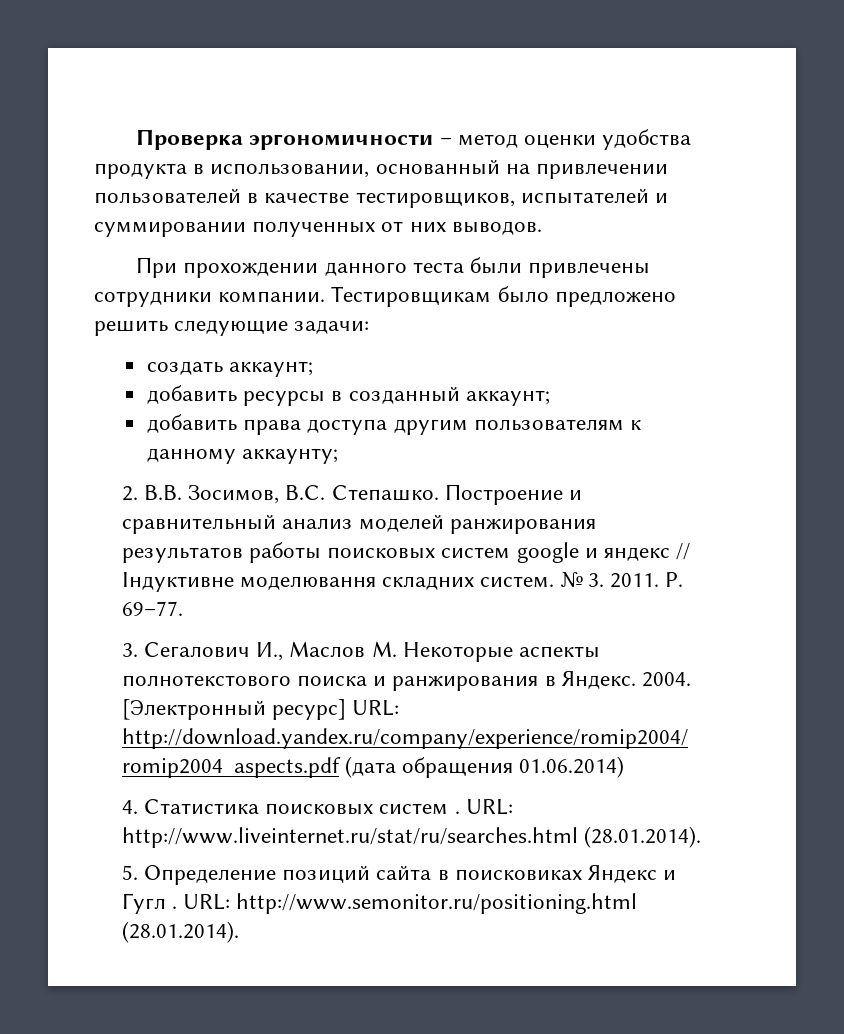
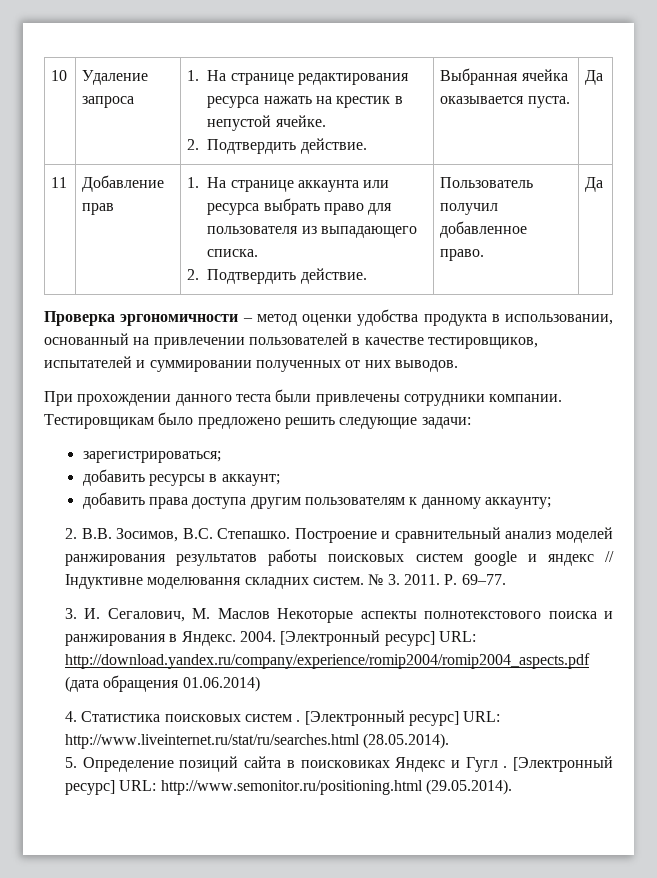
(136, 139) none -> [51,70,68,81] [82,70,149,85] [82,96,135,108] [187,70,410,85] [207,96,403,108] [207,115,326,131] [187,138,367,154] [440,68,568,85] [440,96,570,108] [585,70,604,85] [51,177,68,188] [82,175,165,192] [82,203,115,215] [187,177,390,192] [207,198,393,215] [207,226,418,238] [207,249,259,257] [187,268,367,284] [440,177,534,188] [440,203,499,215] [440,221,528,238] [440,249,485,261] [585,177,604,192] 10 | Удаление запроса | 1. На странице редактирования ресурса нажать на крестик в непустой ячейке. // 2. Подтвердить действие. | Выбранная ячейка оказывается пуста. | Да // 11 | Добавление прав | 1. На странице аккаунта или ресурса выбрать право для пользователя из выпадающего списка. // 2. Подтвердить действие. | Пользователь получил добавленное право. | Да //
[147,361,314,377] создать аккаунт; -> [82,451,221,463] зарегистрироваться;
[348,386,460,404] созданный -> (218, 478) none
[143,641,397,661] Сегалович И., Маслов М. -> [84,608,270,622] И. Сегалович, М. Маслов
(460, 812) none -> [304,710,459,726] [Электронный ресурс]
[583,826,701,848] (28.01.2014). -> [363,733,450,749] (28.05.2014).
(177, 907) none -> [513,756,614,772] [65,780,116,795] [Электронный ресурс]
[121,921,239,943] (28.01.2014). -> [425,779,512,795] (29.05.2014).

